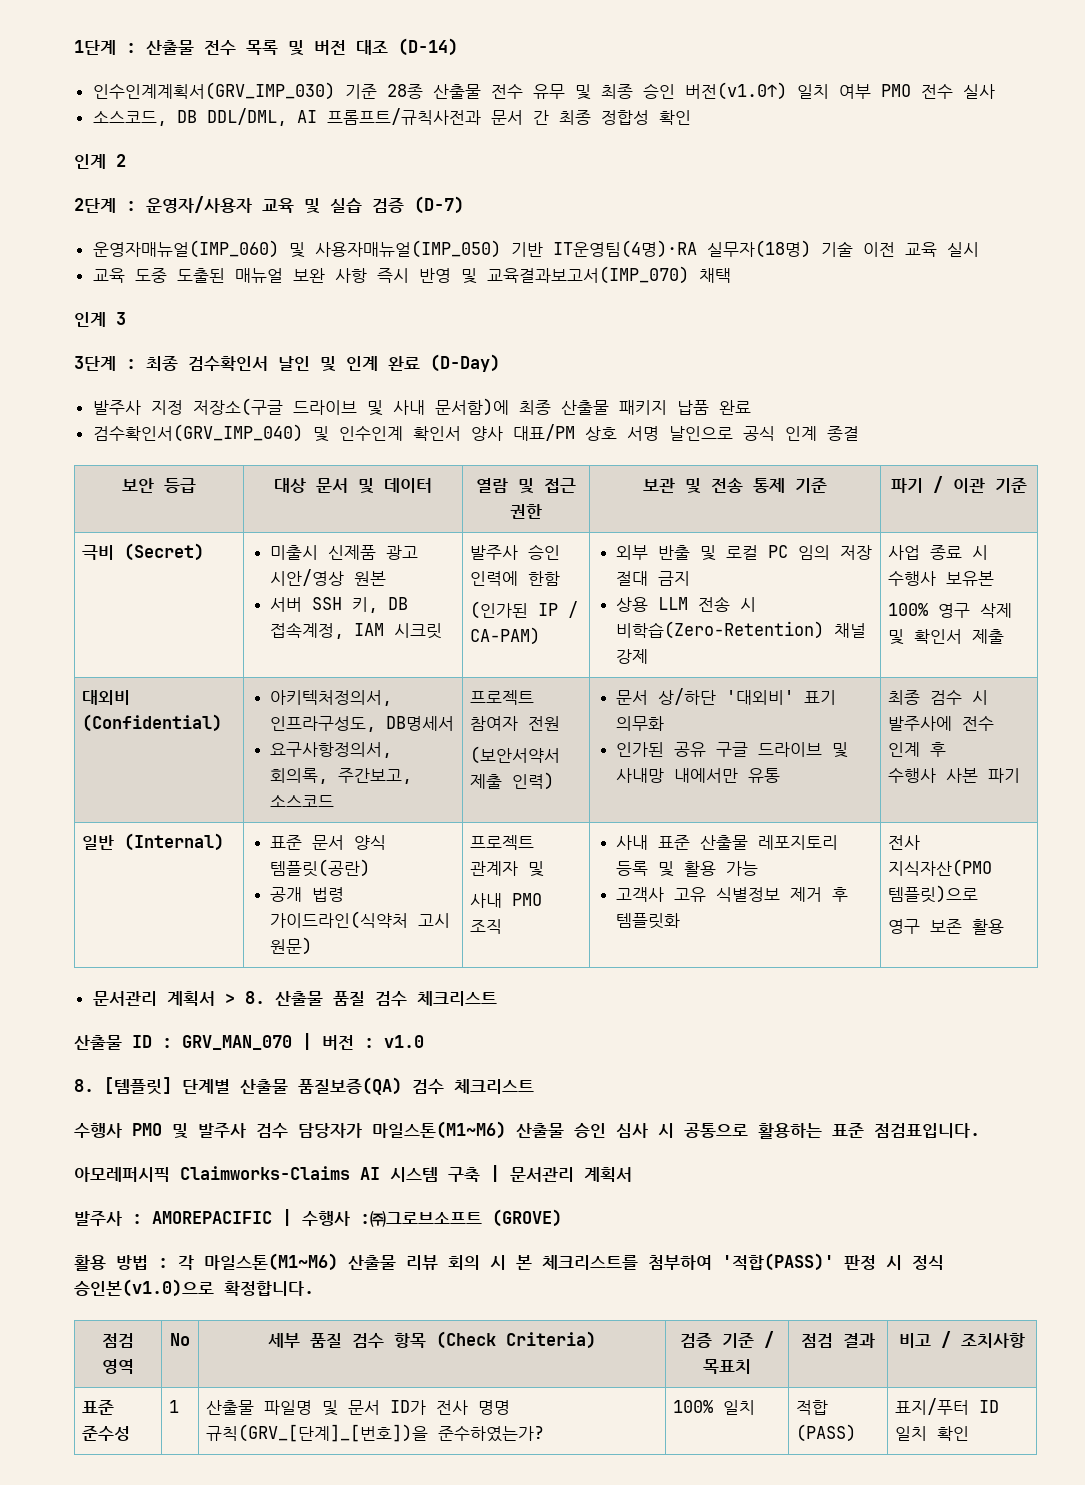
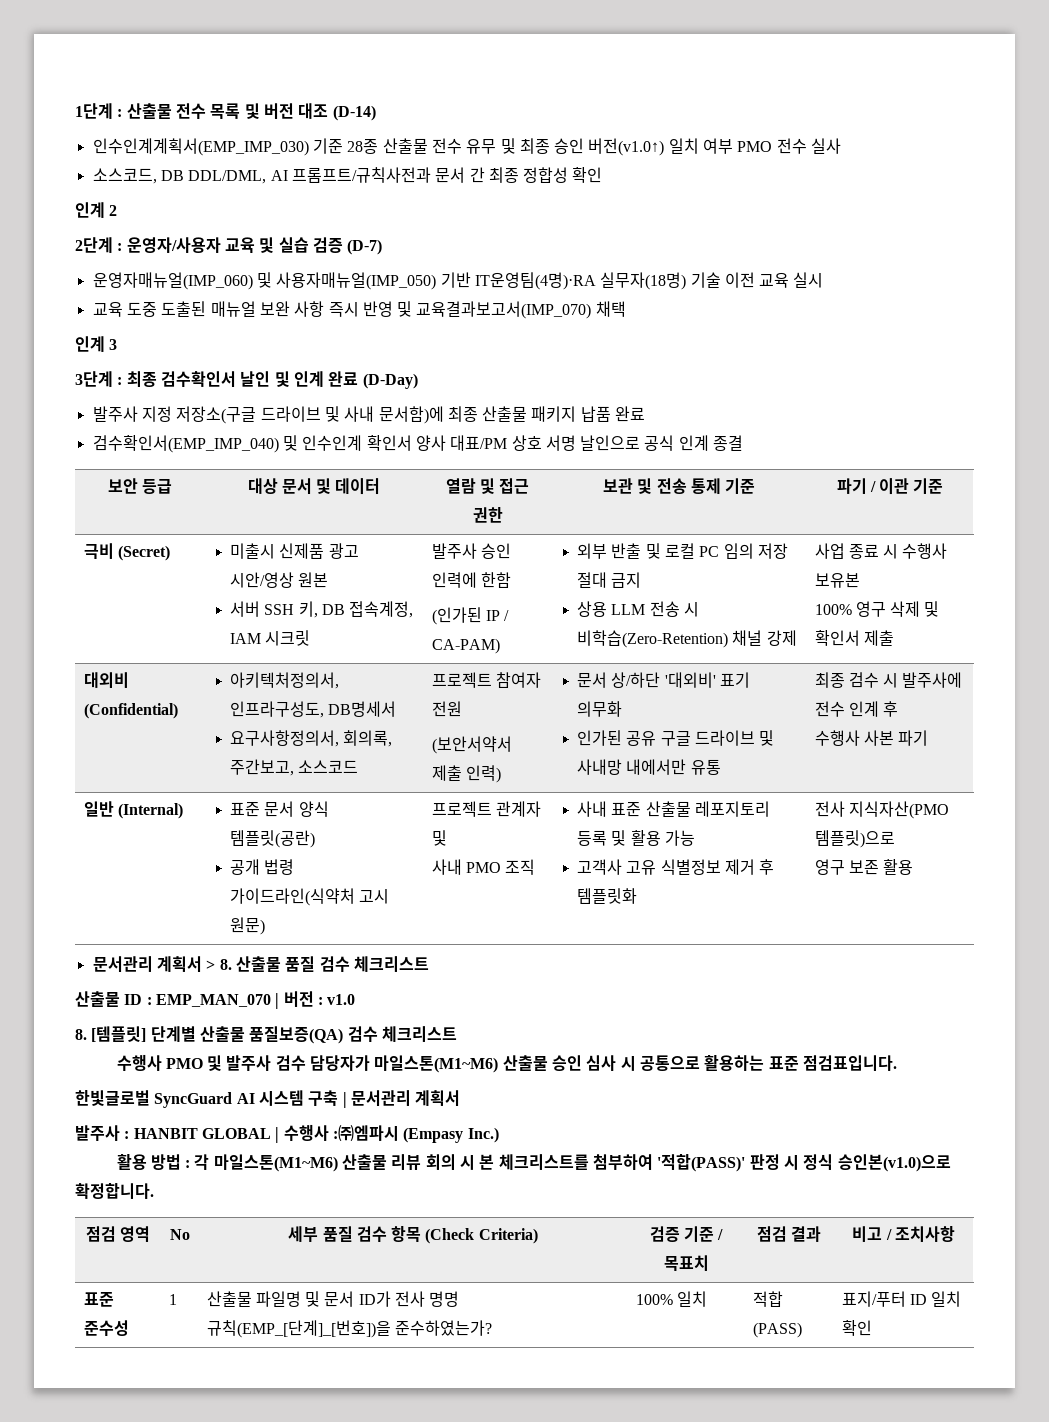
[92,82,335,100] 인수인계계획서(GRV_IMP_030) -> [92,138,309,156] 인수인계계획서(EMP_IMP_030)
[92,424,303,442] 검수확인서(GRV_IMP_040) -> [92,435,279,453] 검수확인서(EMP_IMP_040)
[182,1035,292,1050] GRV_MAN_070 -> [155,994,271,1007] EMP_MAN_070
[74,1166,350,1182] 아모레퍼시픽 Claimworks-Claims -> [75,1090,233,1108] 한빛글로벌 SyncGuard
[152,1211,272,1224] AMOREPACIFIC -> [133,1128,271,1139] HANBIT GLOBAL
[386,1209,562,1227] 그로브소프트 (GROVE) -> [353,1125,499,1143] 엠파시 (Empasy Inc.)
[206,1424,429,1442] 규칙(GRV_[단계]_[번호])을 -> [206,1320,391,1338] 규칙(EMP_[단계]_[번호])을

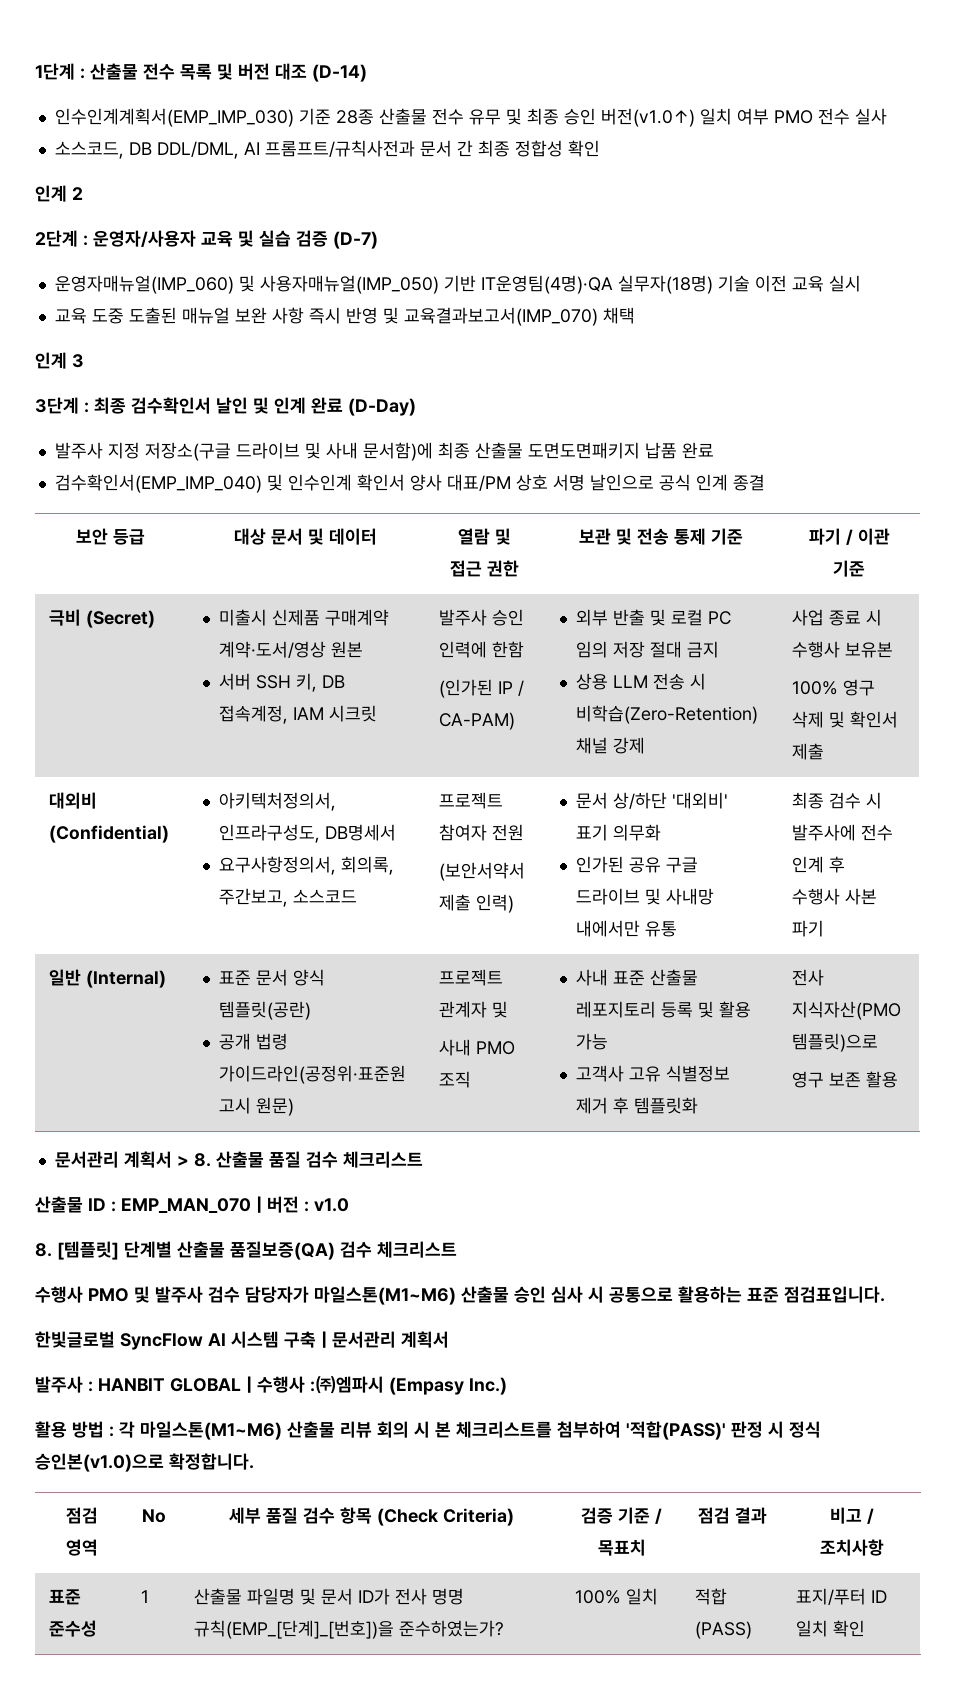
[474,272,596,290] IT운영팀(4명)·RA -> [480,275,613,294] IT운영팀(4명)·QA
[531,406,577,422] 패키지 -> [527,442,640,459] 도면도면패키지
[328,543,359,559] [230,572,295,588] 광고 시안/영상 -> [324,609,389,626] [218,641,326,658] 구매계약 계약·도서/영상
[230,888,356,906] 가이드라인(식약처 -> [218,1065,406,1084] 가이드라인(공정위·표준원
[154,1092,233,1108] SyncGuard -> [120,1333,203,1350] SyncFlow

